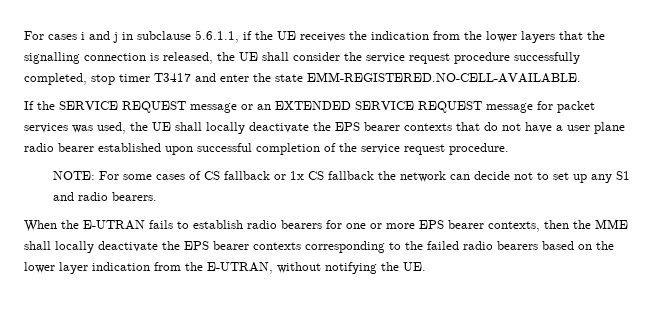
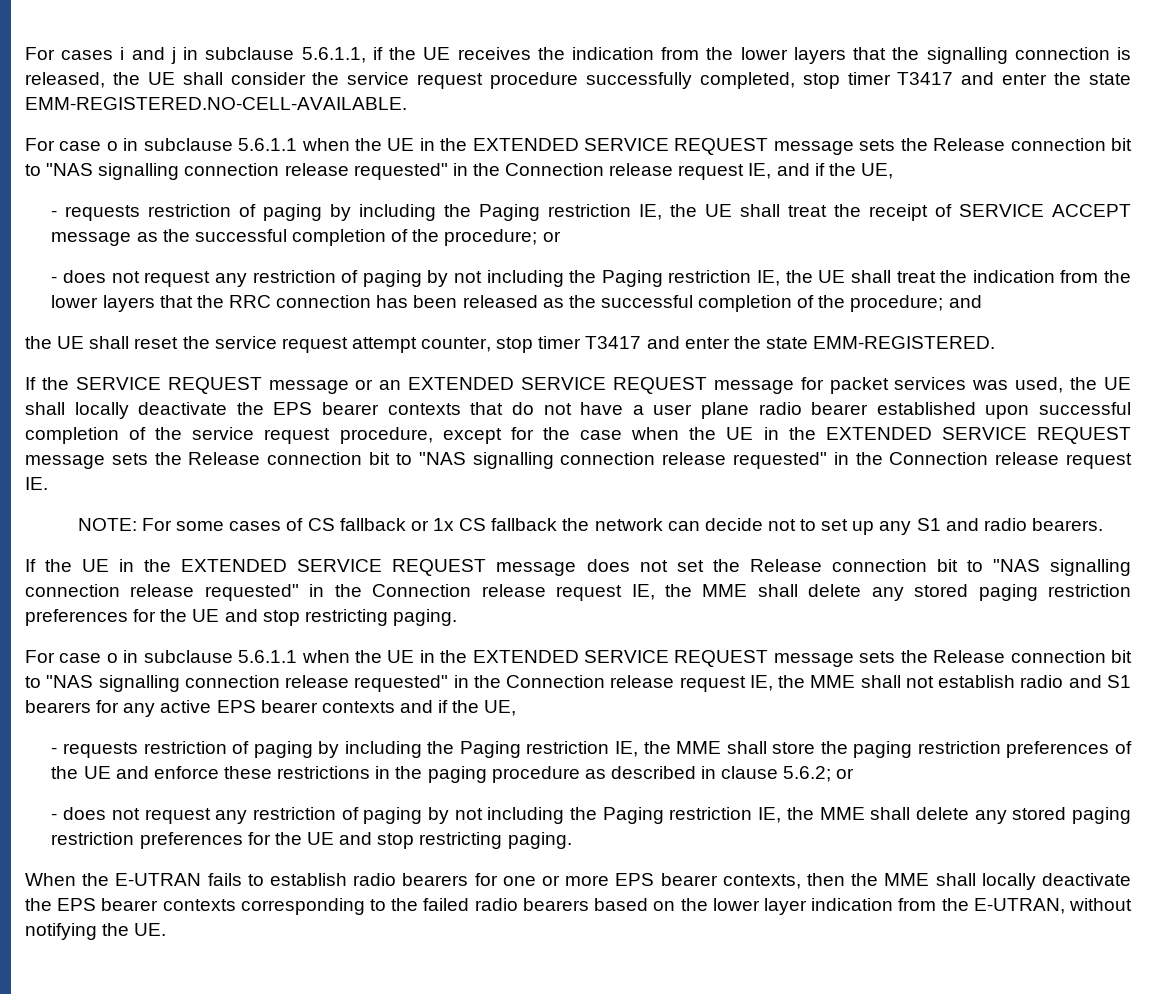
(581, 77) none -> [25,138,1133,155] [25,163,893,180] [51,204,1131,221] [51,229,561,246] [51,270,1131,287] [51,295,982,312] [25,336,996,353] // For case o in subclause 5.6.1.1 when the UE in the EXTENDED SERVICE REQUEST message sets the Release connection bit to "NAS signalling connection release requested" in the Connection release request IE, and if the UE, // - requests restriction of paging by including the Paging restriction IE, the UE shall treat the receipt of SERVICE ACCEPT message as the successful completion of the procedure; or // - does not request any restriction of paging by not including the Paging restriction IE, the UE shall treat the indication from the lower layers that the RRC connection has been released as the successful completion of the procedure; and // the UE shall reset the service request attempt counter, stop timer T3417 and enter the state EMM-REGISTERED.
[449,143,509,155] procedure. -> [339,427,1131,444] [25,452,1132,469] [25,477,48,490] procedure, except for the case when the UE in the EXTENDED SERVICE REQUEST message sets the Release connection bit to "NAS signalling connection release requested" in the Connection release request IE.
(157, 196) none -> [25,559,1131,576] [25,584,1131,601] [25,609,457,626] [25,650,1133,667] [25,675,1132,692] [25,700,517,717] [51,741,1132,758] [51,766,855,783] [51,807,1131,824] [51,832,572,849] // If the UE in the EXTENDED SERVICE REQUEST message does not set the Release connection bit to "NAS signalling connection release requested" in the Connection release request IE, the MME shall delete any stored paging restriction preferences for the UE and stop restricting paging. // For case o in subclause 5.6.1.1 when the UE in the EXTENDED SERVICE REQUEST message sets the Release connection bit to "NAS signalling connection release requested" in the Connection release request IE, the MME shall not establish radio and S1 bearers for any active EPS bearer contexts and if the UE, // - requests restriction of paging by including the Paging restriction IE, the MME shall store the paging restriction preferences of the UE and enforce these restrictions in the paging procedure as described in clause 5.6.2; or // - does not request any restriction of paging by not including the Paging restriction IE, the MME shall delete any stored paging restriction preferences for the UE and stop restricting paging.

